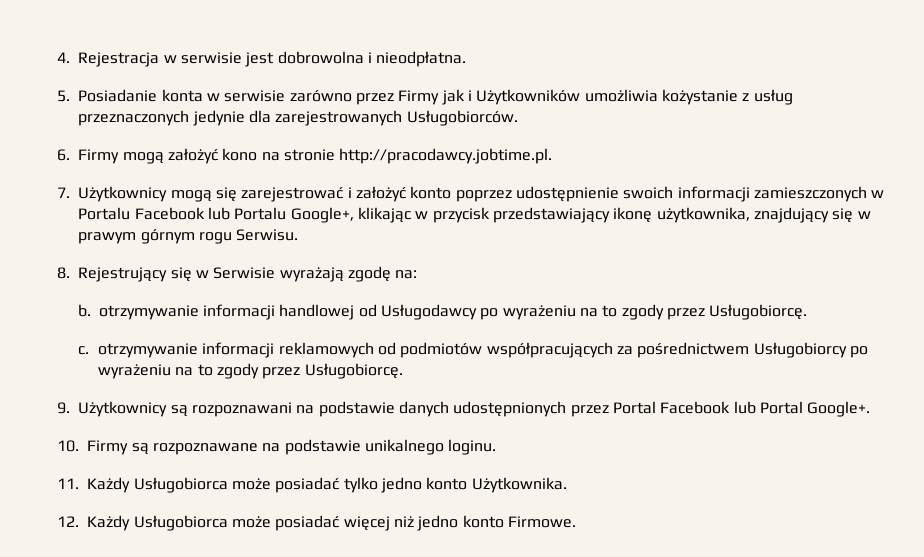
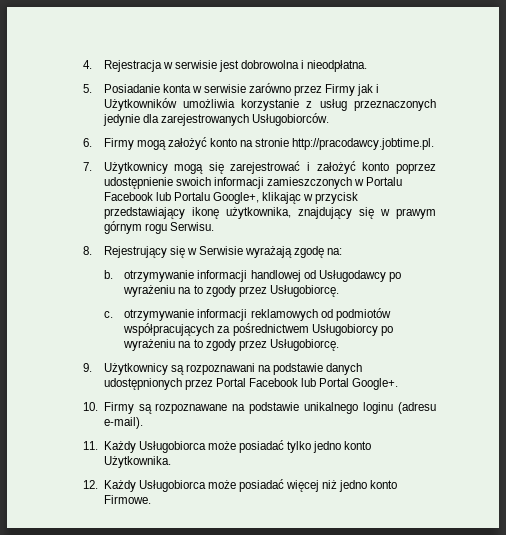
[661,89,738,105] kożystanie -> [241,99,300,111] korzystanie
[222,148,258,161] kono -> [209,138,237,147] konto
[448,439,497,455] loginu. -> [363,402,436,414] [103,417,143,429] loginu (adresu e-mail).

